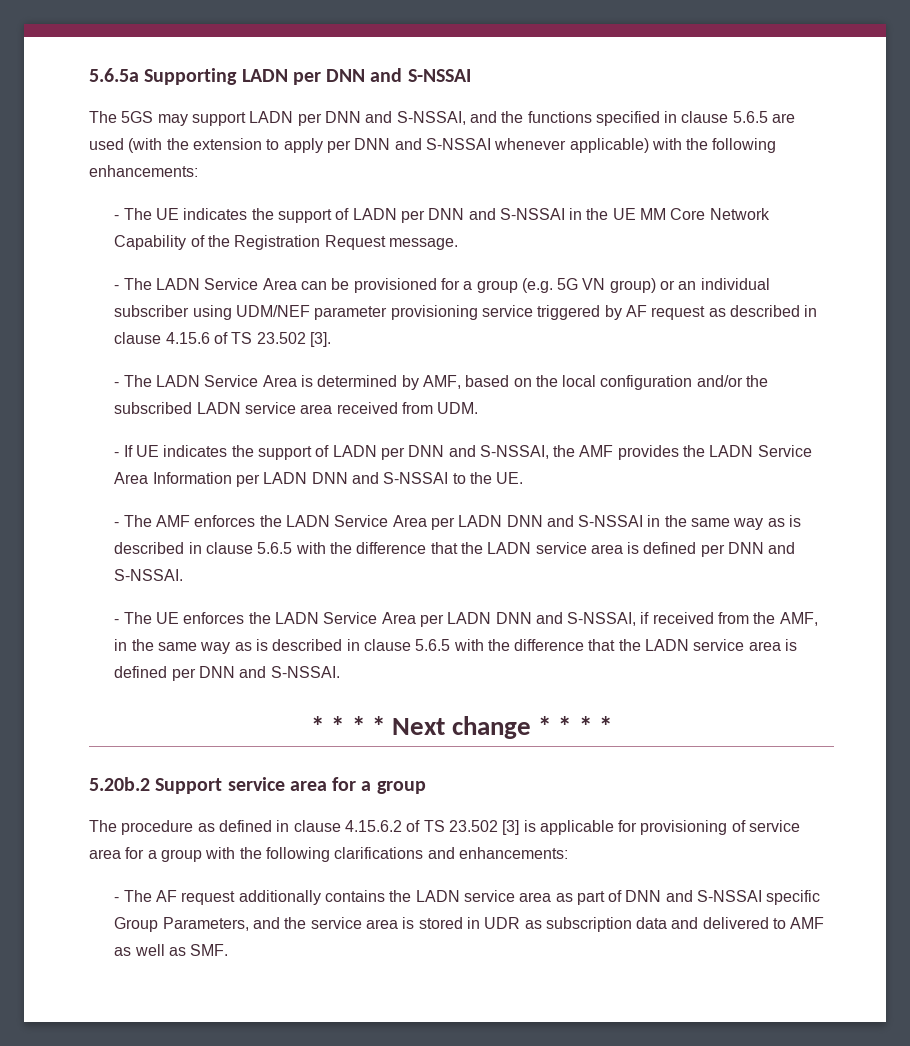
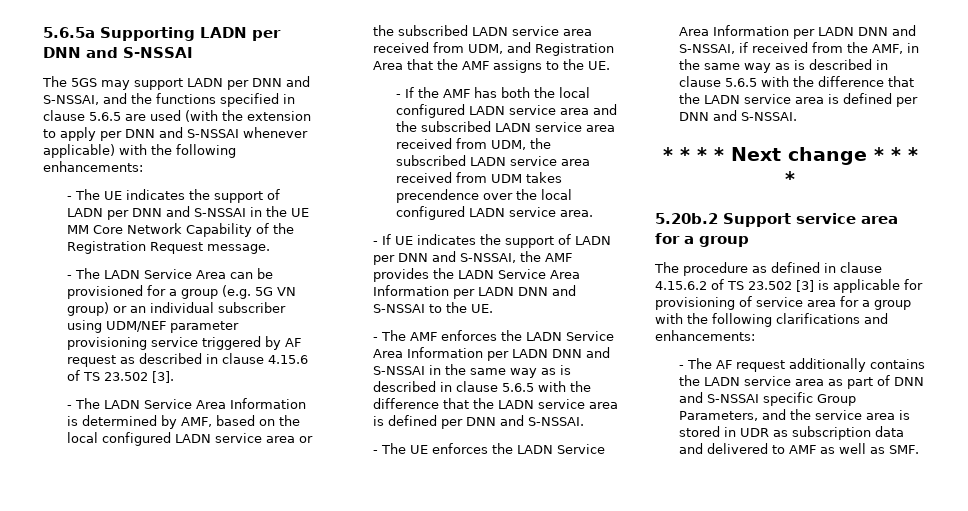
(297, 381) none -> [229,398,306,409] Information
[600,375,769,390] [114,402,479,414] configuration and/or the subscribed LADN service area received from UDM. -> [101,432,313,446] [372,25,592,36] [372,42,614,56] [372,59,610,73] [396,87,591,98] [396,104,618,118] [396,121,616,132] [396,138,552,150] [396,155,591,166] [396,172,563,183] [396,189,573,203] [396,206,594,220] configured LADN service area or the subscribed LADN service area received from UDM, and Registration Area that the AMF assigns to the UE. // - If the AMF has both the local configured LADN service area and the subscribed LADN service area received from UDM, the subscribed LADN service area received from UDM takes precendence over the local configured LADN service area.
(427, 521) none -> [406,347,483,358] Information
(416, 618) none -> [712,25,789,36] Information

